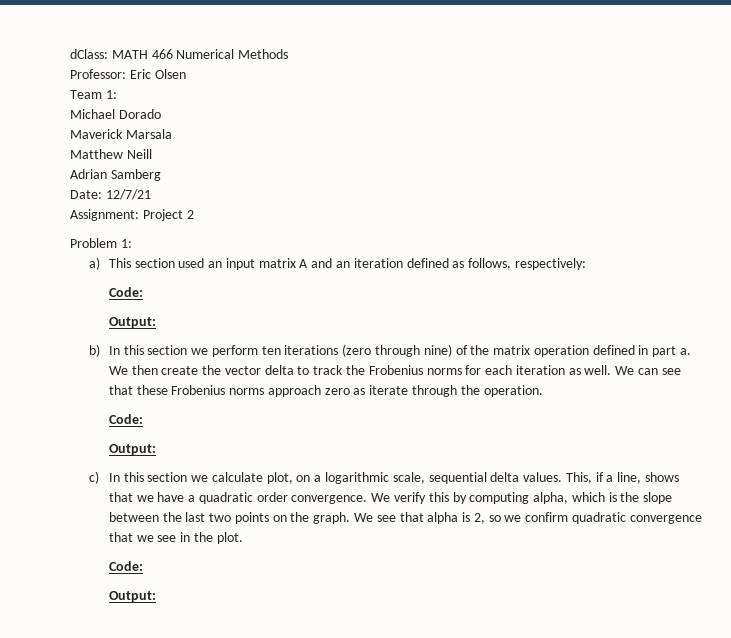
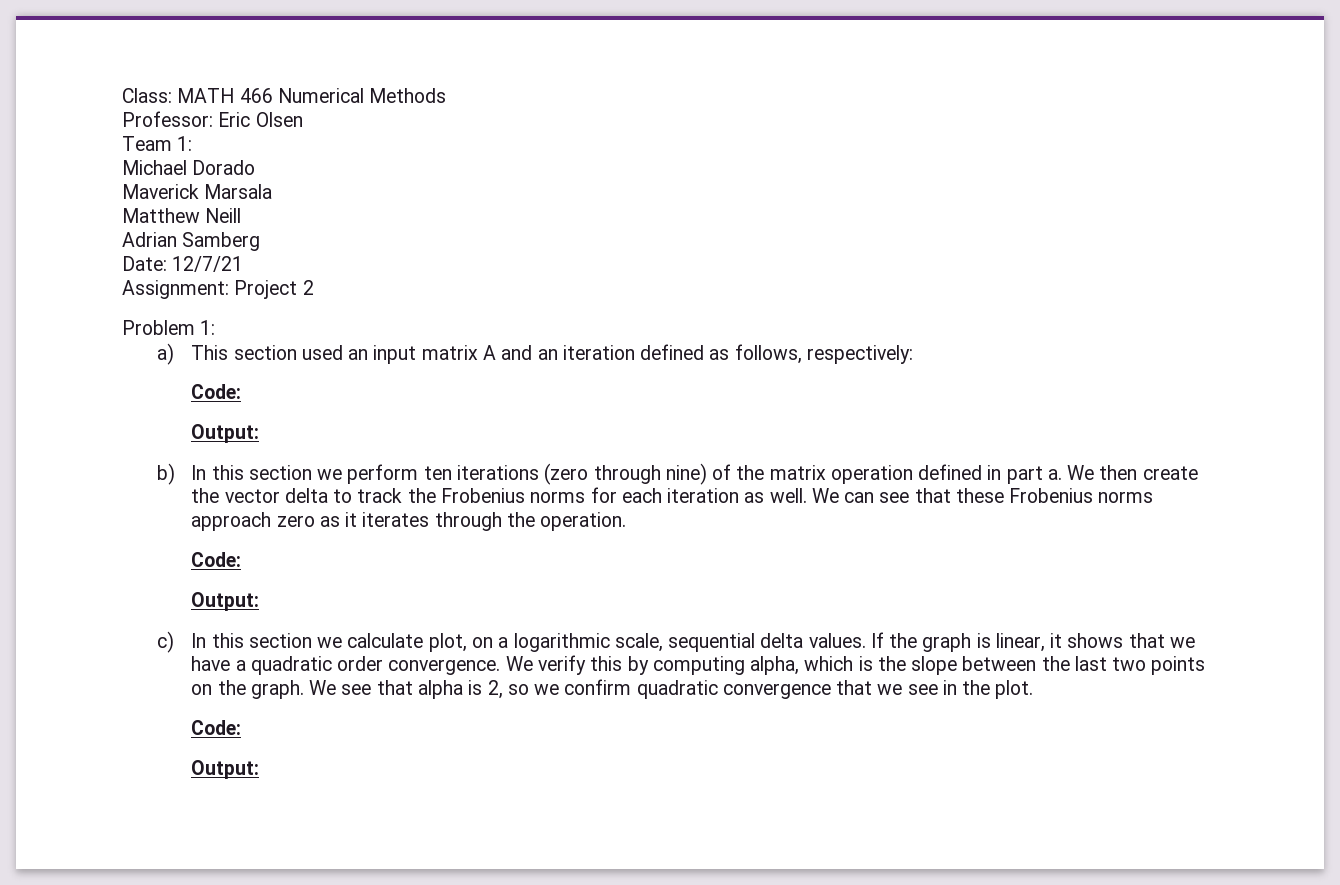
[70,49,108,59] dClass: -> [122,88,172,103] Class:
[369,385,409,395] iterate -> [345,512,430,527] it iterates
[565,472,642,484] This, if a line, -> [870,632,1063,652] If the graph is linear, it

